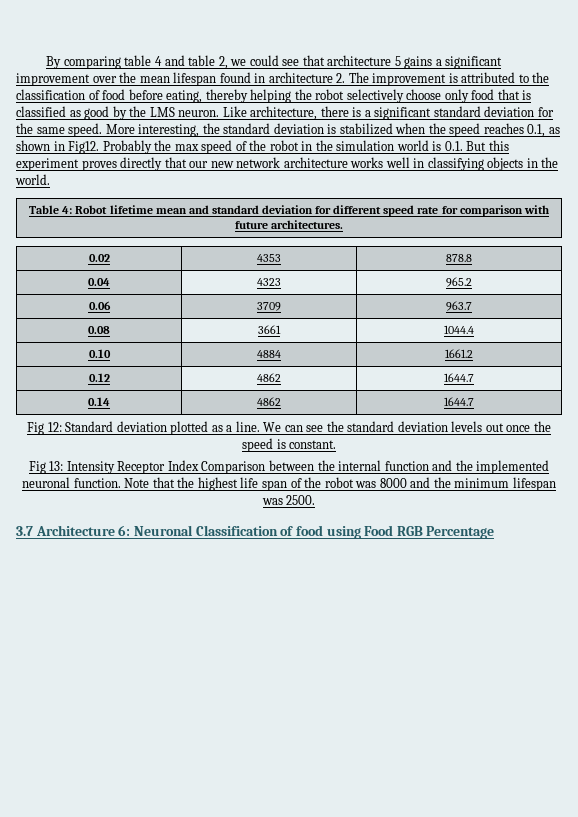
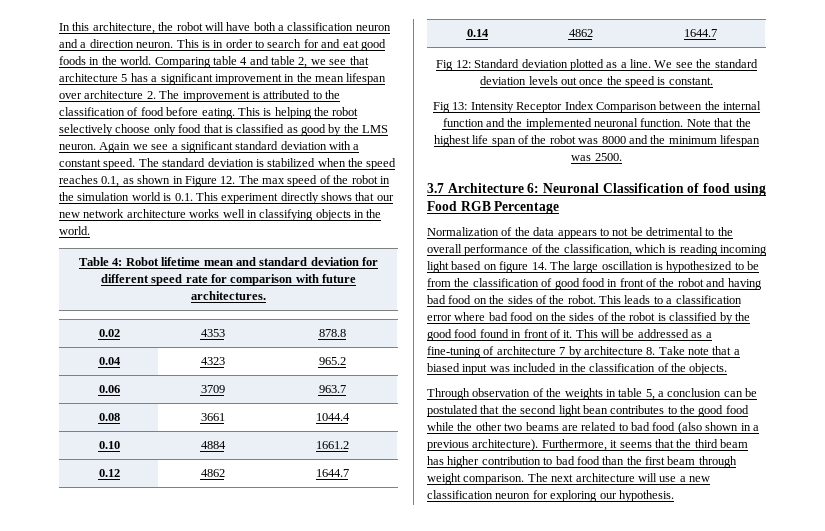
[46,56,121,69] By comparing -> [59,22,391,34] [59,39,386,51] [59,56,211,68] In this architecture, the robot will have both a classification neuron and a direction neuron. This is in order to search for and eat good foods in the world. Comparing
[249,55,279,66] could -> (326, 62) none
[404,56,433,69] gains -> [130,73,148,82] has
[92,76,117,83] over -> [284,74,295,82] in
[219,72,266,83] found in -> [59,93,82,99] over
[166,89,248,103] eating, thereby -> [201,107,272,119] eating. This is
[222,106,554,120] [16,123,220,137] Like architecture, there is a significant standard deviation for the same speed. More interesting, the -> [99,141,360,153] [59,158,159,170] Again we see a significant standard deviation with a constant speed. The
[68,140,172,154] Fig12. Probably the -> [184,175,259,187] Figure 12. The
[466,140,509,151] [16,157,163,171] But this experiment proves directly -> [195,192,352,204] This experiment directly shows
[284,425,303,432] can -> (673, 64) none
(495, 532) none -> [427,227,733,239] [427,244,767,256] [427,261,760,273] [427,278,762,290] [427,295,742,304] [427,312,750,324] [427,329,712,341] [427,346,740,358] [427,363,728,375] [427,388,758,400] [427,405,749,417] [427,422,759,434] [427,439,748,451] [427,456,737,468] [427,473,710,485] [427,490,674,502] // Normalization of the data appears to not be detrimental to the overall performance of the classification, which is reading incoming light based on figure 14. The large oscillation is hypothesized to be from the classification of good food in front of the robot and having bad food on the sides of the robot. This leads to a classification error where bad food on the sides of the robot is classified by the good food found in front of it. This will be addressed as a fine-tuning of architecture 7 by architecture 8. Take note that a biased input was included in the classification of the objects. // Through observation of the weights in table 5, a conclusion can be postulated that the second light bean contributes to the good food while the other two beams are related to bad food (also shown in a previous architecture). Furthermore, it seems that the third beam has higher contribution to bad food than the first beam through weight comparison. The next architecture will use a new classification neuron for exploring our hypothesis.

